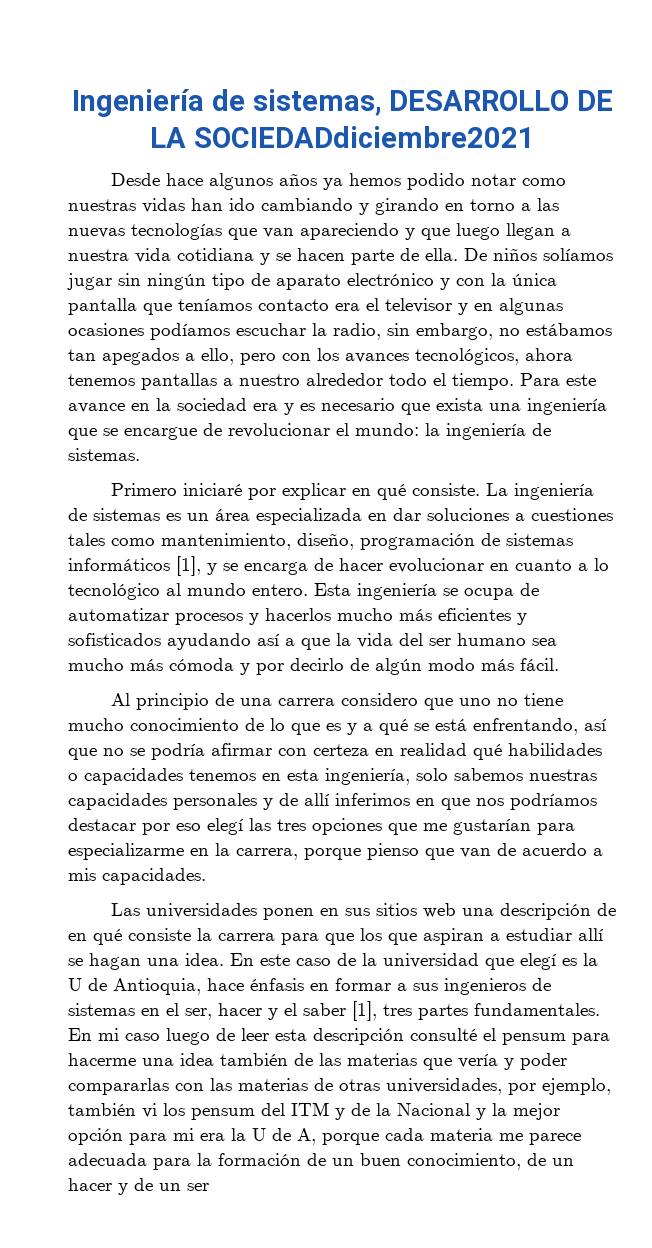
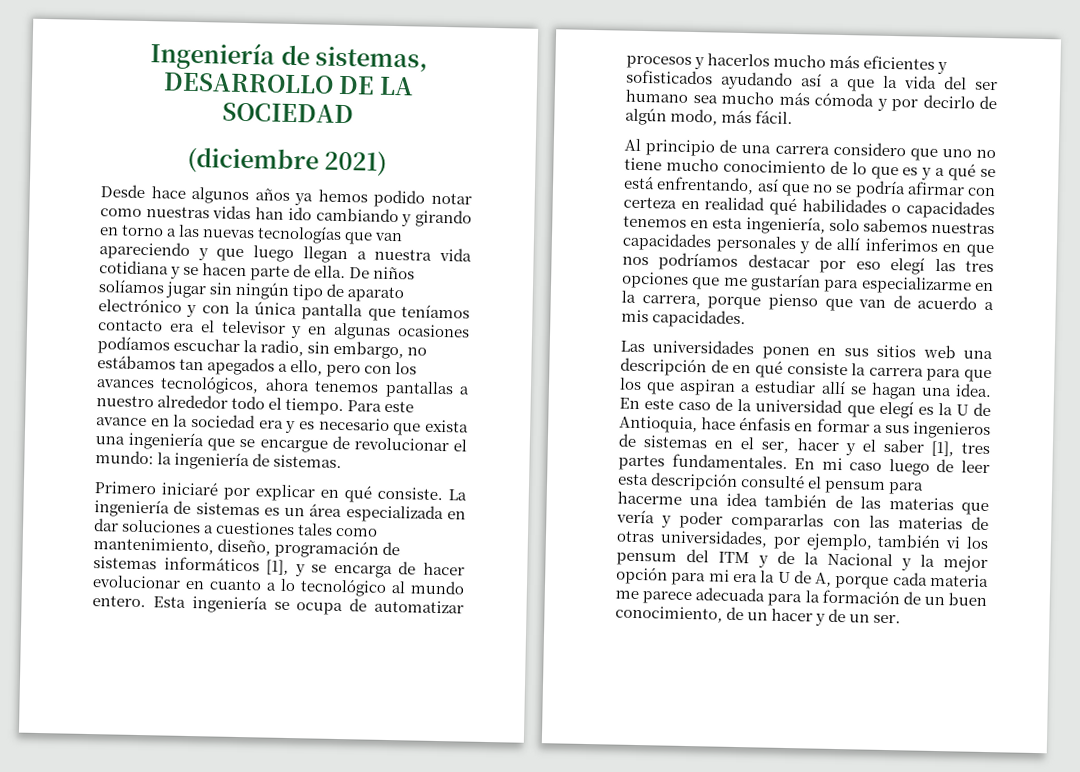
[193,126,535,148] SOCIEDADdiciembre2021 -> [222,102,354,124] [186,146,388,176] SOCIEDAD // (diciembre 2021)
[428,658,475,671] modo -> [670,108,719,126] modo,
[187,1183,209,1191] ser -> [873,614,902,624] ser.

